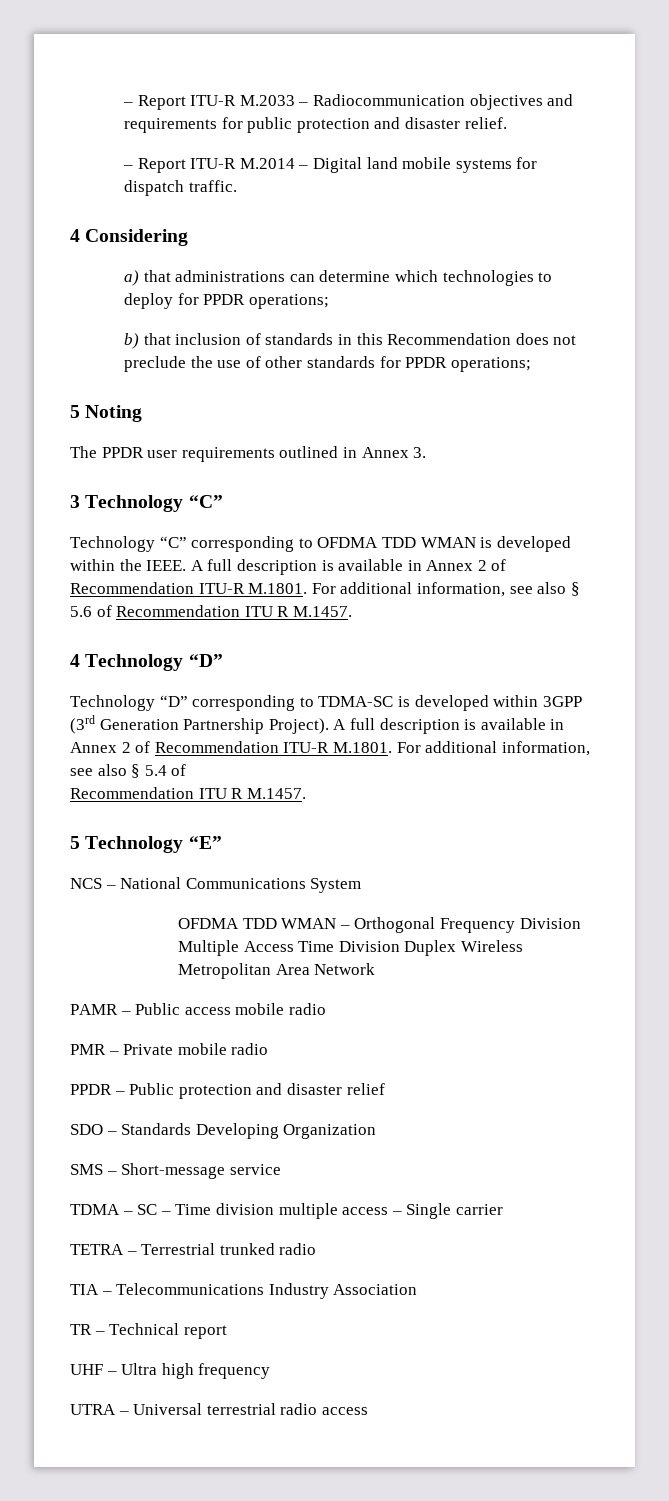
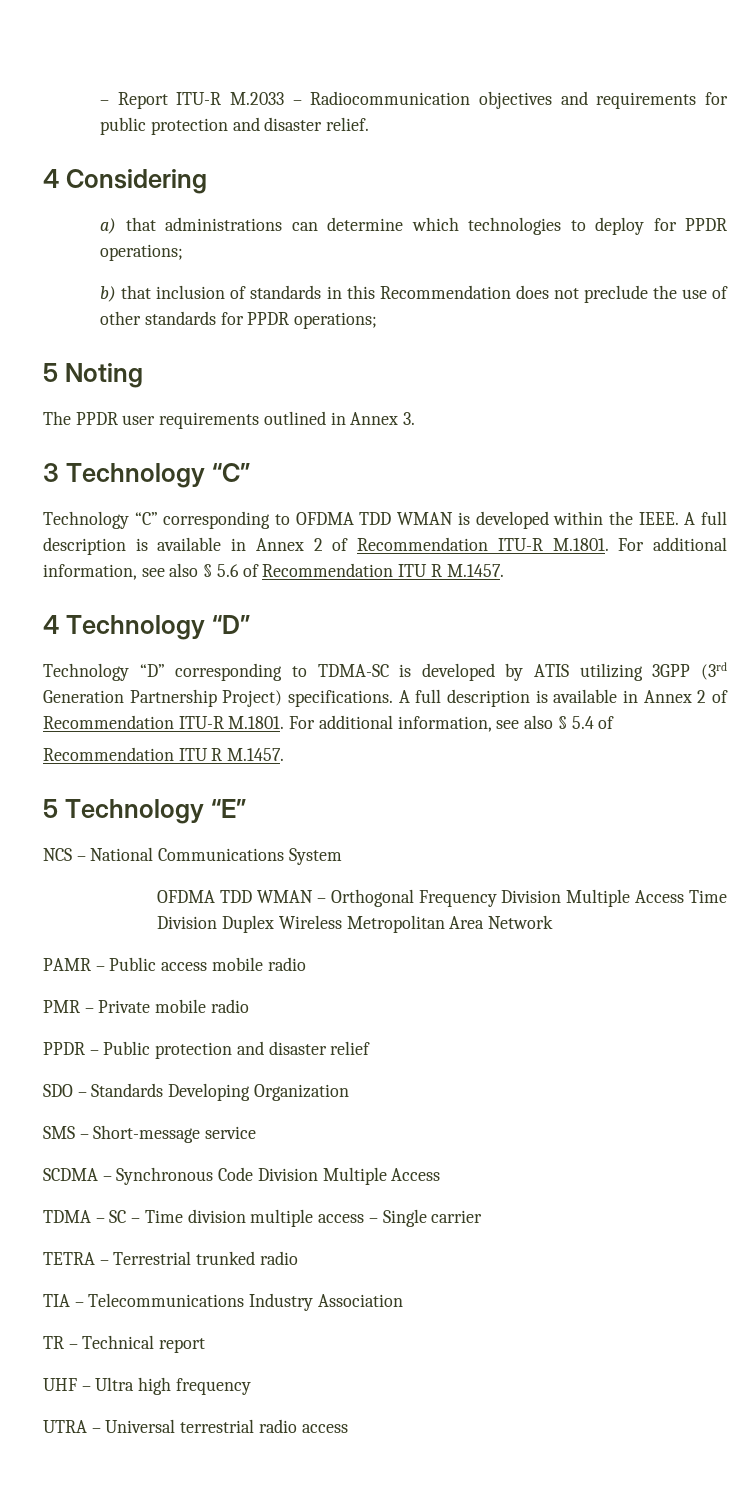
[122,157,538,173] [123,180,237,196] // – Report ITU-R M.2014 – Digital land mobile systems for dispatch traffic. -> (370, 124) none
[493,695,539,707] within -> [505,663,643,681] by ATIS utilizing
[268,718,329,734] Project). -> [222,690,394,707] Project) specifications.
(281, 1169) none -> [43,1167,441,1185] // SCDMA – Synchronous Code Division Multiple Access

